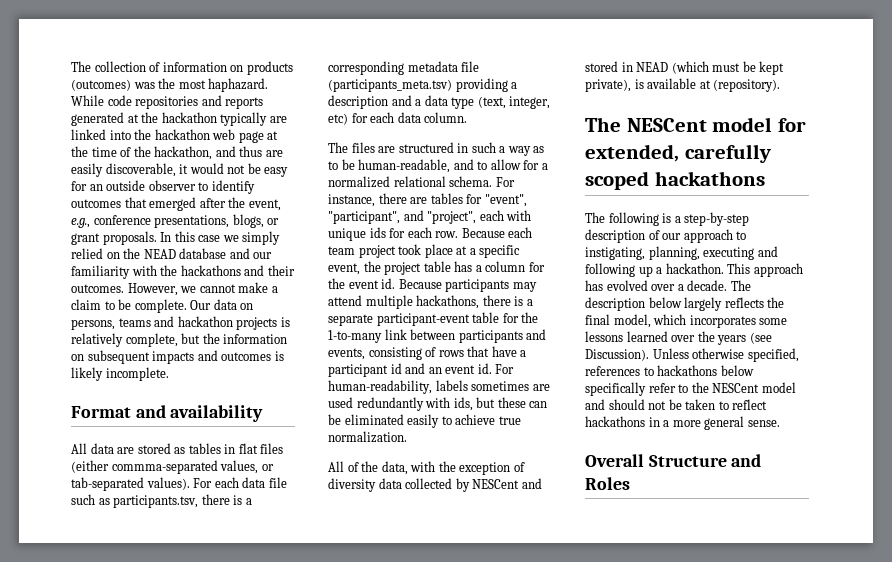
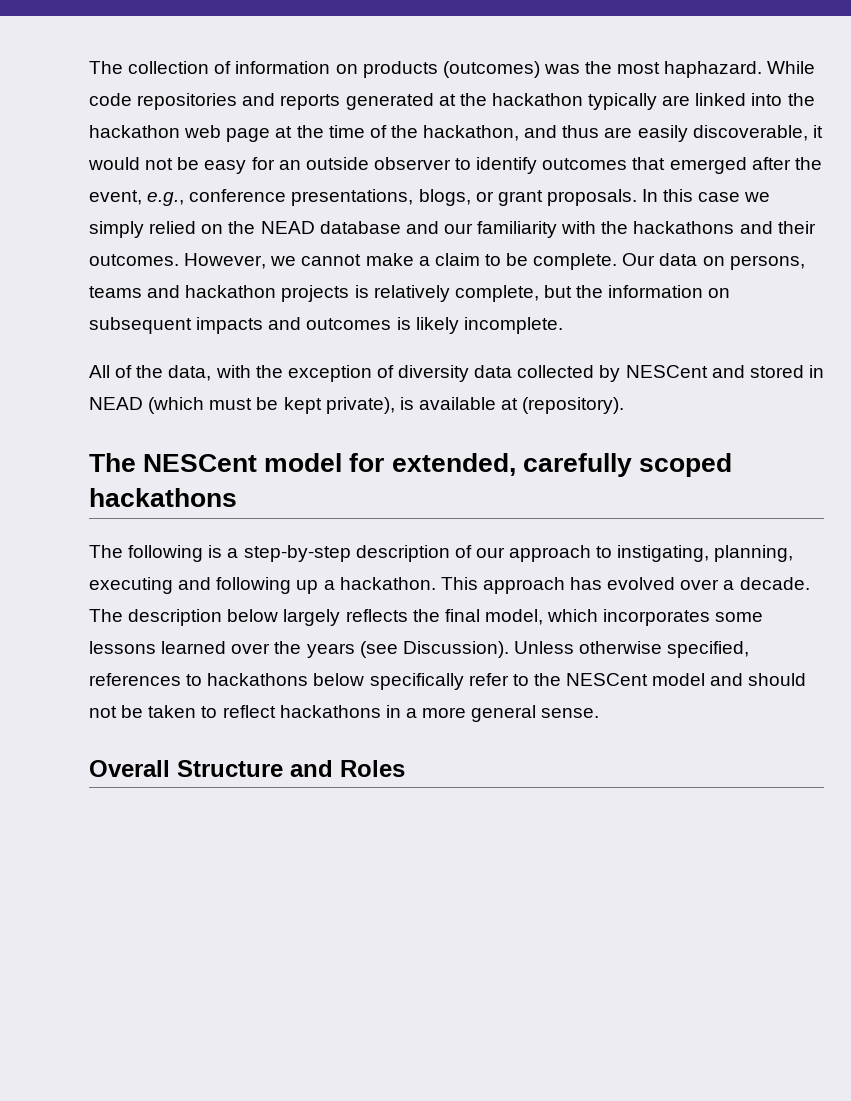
[71,405,264,422] [71,443,284,454] [71,460,274,474] [71,477,287,491] [71,494,252,508] [328,61,480,75] [328,78,518,92] [328,95,551,109] [328,112,468,125] [328,142,545,156] [328,159,548,173] [328,176,515,188] [328,193,527,207] [328,210,532,224] [328,227,533,241] [328,244,521,258] [328,261,545,275] [328,278,537,292] [328,295,533,309] [328,312,539,326] [328,329,547,343] [328,346,527,360] [328,363,515,377] [328,380,550,394] [328,397,548,411] [328,414,521,428] [328,431,407,443] // Format and availability // All data are stored as tables in flat files (either commma-separated values, or tab-separated values). For each data file such as participants.tsv, there is a corresponding metadata file (participants_meta.tsv) providing a description and a data type (text, integer, etc) for each data column. // The files are structured in such a way as to be human-readable, and to allow for a normalized relational schema. For instance, there are tables for "event", "participant", and "project", each with unique ids for each row. Because each team project took place at a specific event, the project table has a column for the event id. Because participants may attend multiple hackathons, there is a separate participant-event table for the 1-to-many link between participants and events, consisting of rows that have a participant id and an event id. For human-readability, labels sometimes are used redundantly with ids, but these can be eliminated easily to achieve true normalization. -> (563, 325) none

